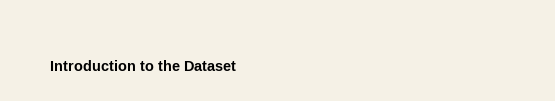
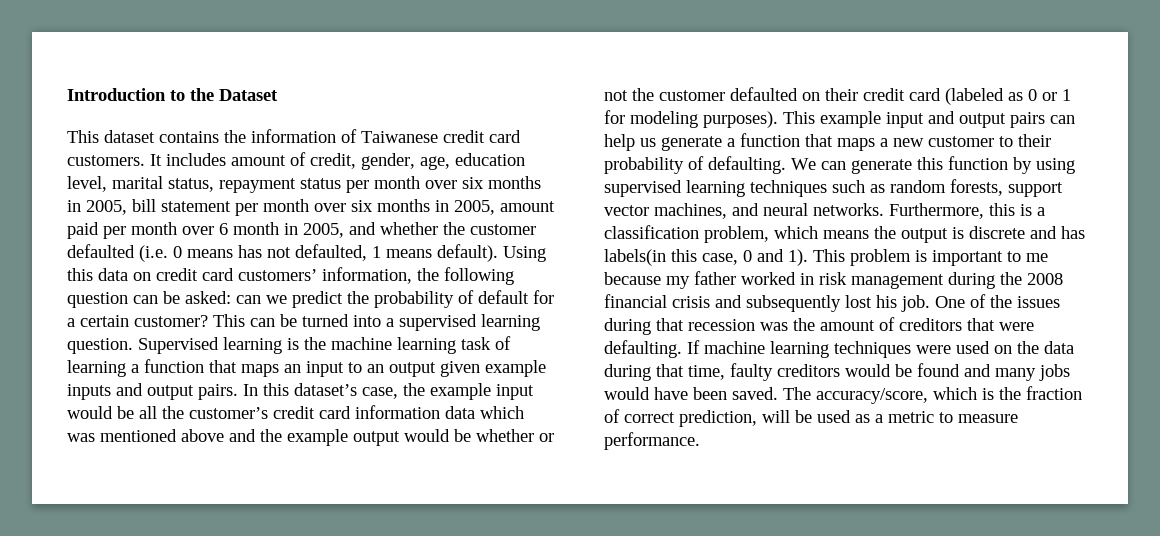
(236, 66) none -> [67,129,521,143] [67,152,525,170] [67,176,541,193] [67,199,555,216] [67,222,536,239] [67,244,546,262] [67,267,514,285] [67,290,554,308] [67,314,540,331] [67,336,511,354] [67,359,546,377] [67,383,534,400] [67,405,524,419] [67,429,554,446] [604,87,1071,105] [604,110,1075,128] [604,133,1051,151] [604,156,1075,174] [604,179,1063,197] [604,203,1045,219] [604,225,1085,243] [604,249,1048,266] [604,271,1063,289] [604,294,1060,312] [604,317,1034,335] [604,340,1074,358] [604,363,1070,381] [604,386,1082,404] [604,409,1018,427] [604,432,700,450] // This dataset contains the information of Taiwanese credit card customers. It includes amount of credit, gender, age, education level, marital status, repayment status per month over six months in 2005, bill statement per month over six months in 2005, amount paid per month over 6 month in 2005, and whether the customer defaulted (i.e. 0 means has not defaulted, 1 means default). Using this data on credit card customers’ information, the following question can be asked: can we predict the probability of default for a certain customer? This can be turned into a supervised learning question. Supervised learning is the machine learning task of learning a function that maps an input to an output given example inputs and output pairs. In this dataset’s case, the example input would be all the customer’s credit card information data which was mentioned above and the example output would be whether or not the customer defaulted on their credit card (labeled as 0 or 1 for modeling purposes). This example input and output pairs can help us generate a function that maps a new customer to their probability of defaulting. We can generate this function by using supervised learning techniques such as random forests, support vector machines, and neural networks. Furthermore, this is a classification problem, which means the output is discrete and has labels(in this case, 0 and 1). This problem is important to me because my father worked in risk management during the 2008 financial crisis and subsequently lost his job. One of the issues during that recession was the amount of creditors that were defaulting. If machine learning techniques were used on the data during that time, faulty creditors would be found and many jobs would have been saved. The accuracy/score, which is the fraction of correct prediction, will be used as a metric to measure performance.

